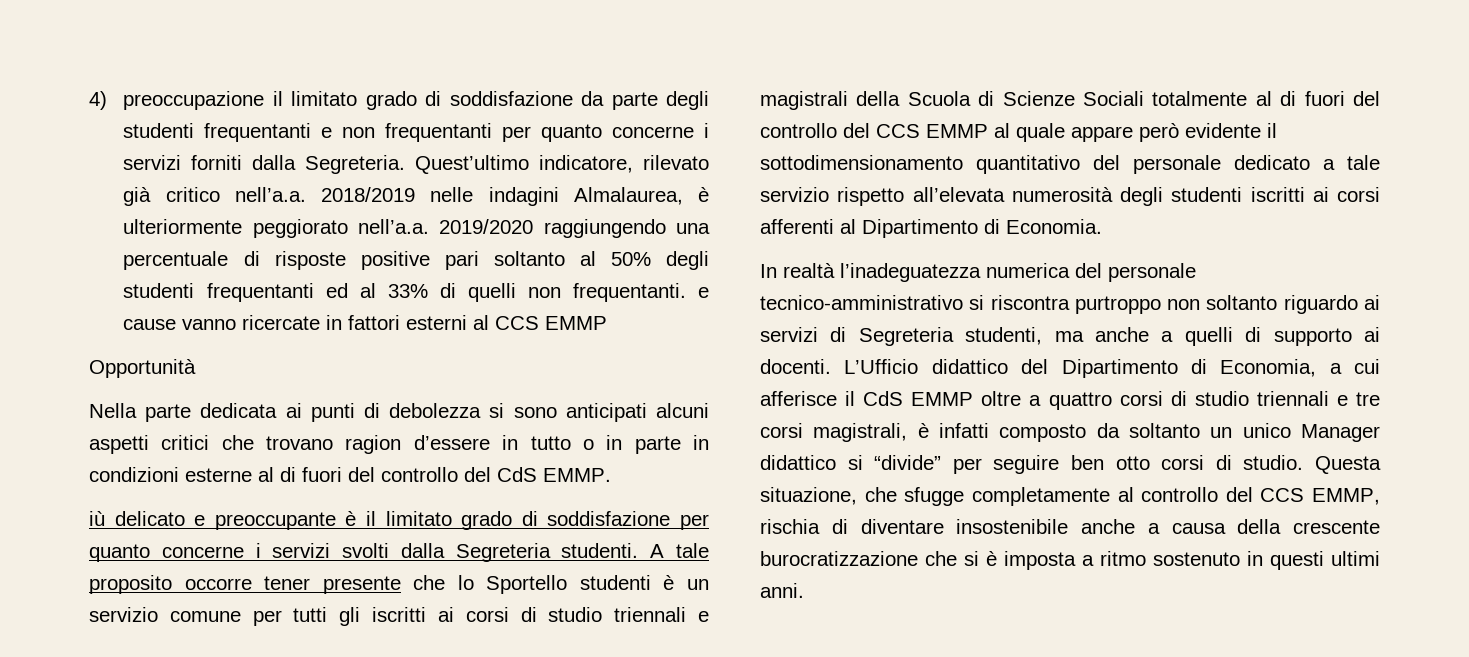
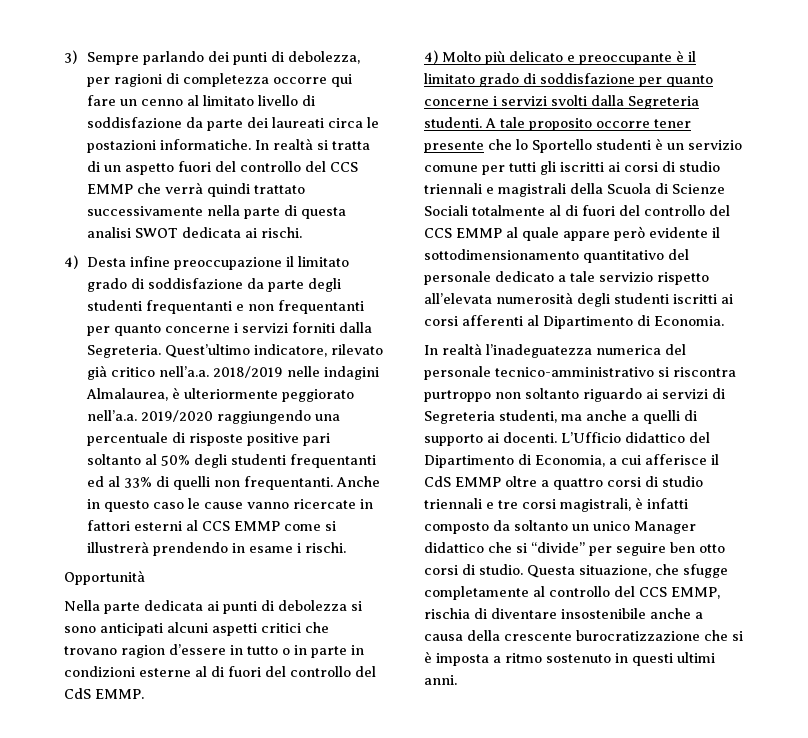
[89,91,107,110] 4) -> [64,50,360,65] [86,73,352,87] [86,95,315,106] [86,117,379,131] [86,138,370,153] [86,161,358,175] [86,182,305,197] [86,205,346,219] [86,227,302,238] [64,255,170,269] 3) Sempre parlando dei punti di debolezza, per ragioni di completezza occorre qui fare un cenno al limitato livello di soddisfazione da parte dei laureati circa le postazioni informatiche. In realtà si tratta di un aspetto fuori del controllo del CCS EMMP che verrà quindi trattato successivamente nella parte di questa analisi SWOT dedicata ai rischi. // 4) Desta infine
[698,287,709,298] e -> [335,476,380,487] [86,498,200,512] Anche in questo caso le
(608, 323) none -> [283,521,336,531] [86,541,346,556] come si illustrerà prendendo in esame i rischi.
[89,511,105,526] iù -> [424,50,505,65] 4) Molto più
(836, 462) none -> [488,542,512,553] che

